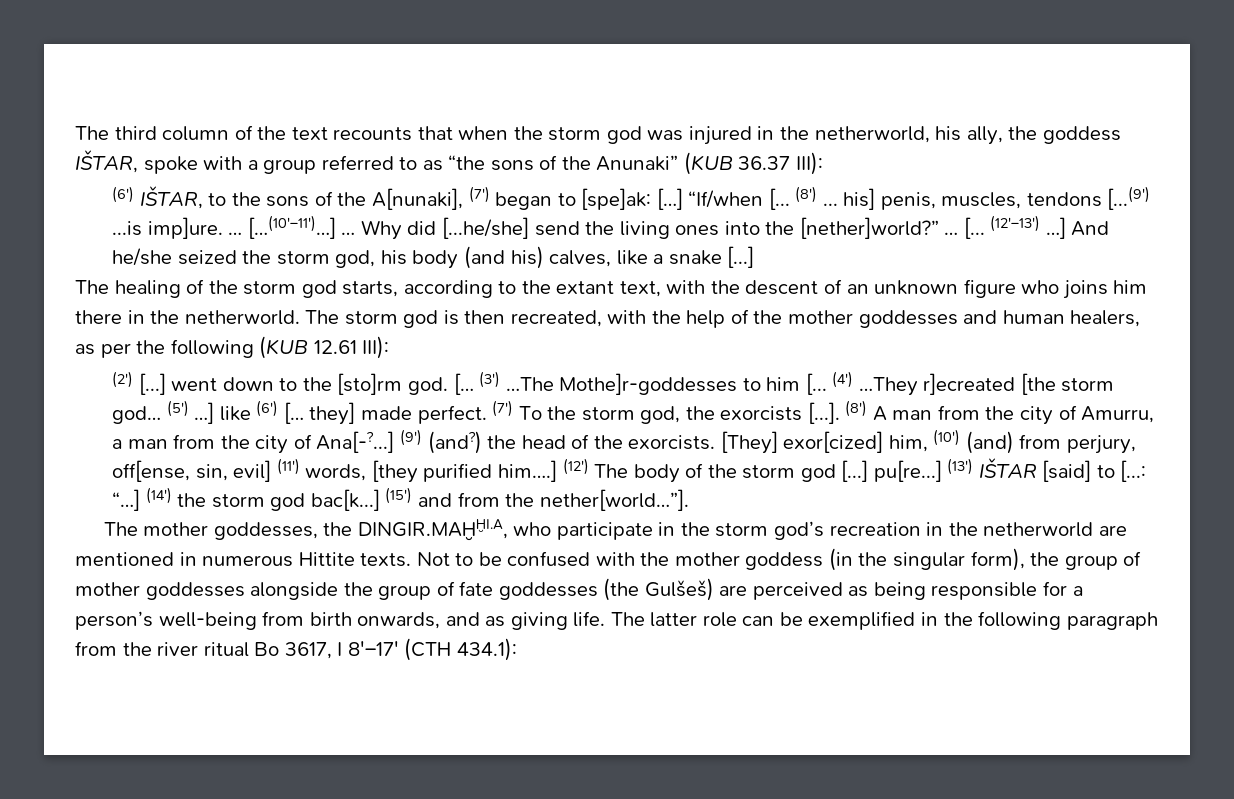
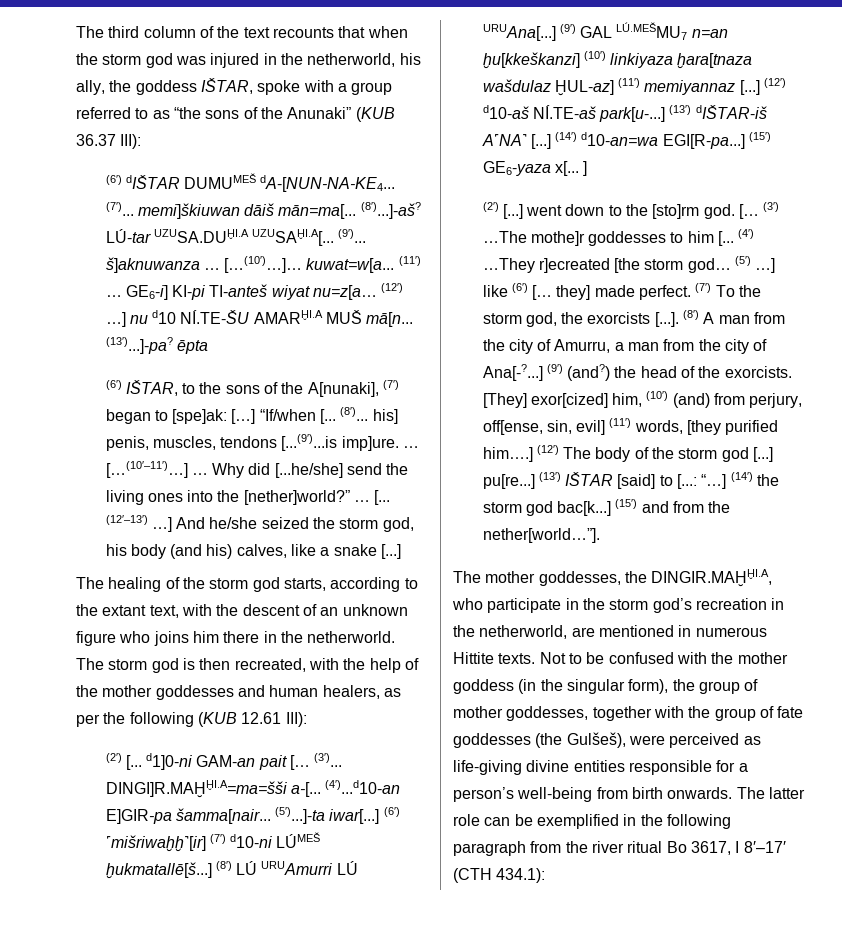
(824, 163) none -> [105,173,396,192] [105,202,421,219] [105,229,367,246] [105,256,421,273] [105,283,404,300] [105,310,414,327] [105,337,208,354] // (6′) dIŠTAR DUMUMEŠ dA-[NUN-NA-KE4... (7′)... memi]škiuwan dāiš mān=ma[... (8′)...]-aš? LÚ-tar UZUSA.DUḪI.A UZUSAḪI.A[... (9′)... š]aknuwanza … […(10′)…]… kuwat=w[a... (11′) … GE6-i] KI-pi TI-anteš wiyat nu=z[a… (12′) …] nu d10 NÍ.TE-ŠU AMARḪI.A MUŠ mā[n... (13′)...]-pa? ēpta
[795,186,818,203] [822,203,838,206] (8′) ... -> [340,407,369,421] (8′)...
[1107,186,1151,210] [112,221,143,236] [...(9′) ...is -> [281,434,338,451] [...(9′)...is
(390, 347) none -> [105,753,343,770] [105,780,401,798] [105,807,400,824] [105,832,321,852] [105,861,358,879] [482,22,728,41] [482,51,753,69] [482,78,787,96] [482,105,767,122] [481,132,772,149] [482,161,588,176] // (2′) [... d1]0-ni GAM-an pait [… (3′)... DINGI]R.MAḪḪI.A=ma=šši a-[... (4′)...d10-an E]GIR-pa šamma[nair... (5′)...]-ta iwar[...] (6′) ˹mišriwaḫḫ˺[ir] (7′) d10-ni LÚMEŠ ḫukmatallē[š...] (8′) LÚ URUAmurri LÚ URUAna[...] (9′) GAL LÚ.MEŠMU7 n=an ḫu[kkeškanzi] (10′) linkiyaza ḫara[tnaza wašdulaz ḪUL-az] (11′) memiyannaz [...] (12′) d10-aš NÍ.TE-aš park[u-...] (13′) dIŠTAR-iš A˹NA˺ [...] (14′) d10-an=wa EGI[R-pa...] (15′) GE6-yaza x[... ]
[559,373,738,395] Mothe]r-goddesses -> [530,231,667,246] mothe]r goddesses
[983,522,1094,537] netherworld -> [479,625,568,639] netherworld,
[145,582,339,600] goddesses alongside -> [506,706,684,721] goddesses, together with
[644,578,926,601] Gulšeš) are perceived as being -> [566,732,761,748] [453,760,625,775] Gulšeš), were perceived as life-giving divine entities
[357,611,606,630] onwards, and as giving life. -> [667,787,733,799] onwards.

